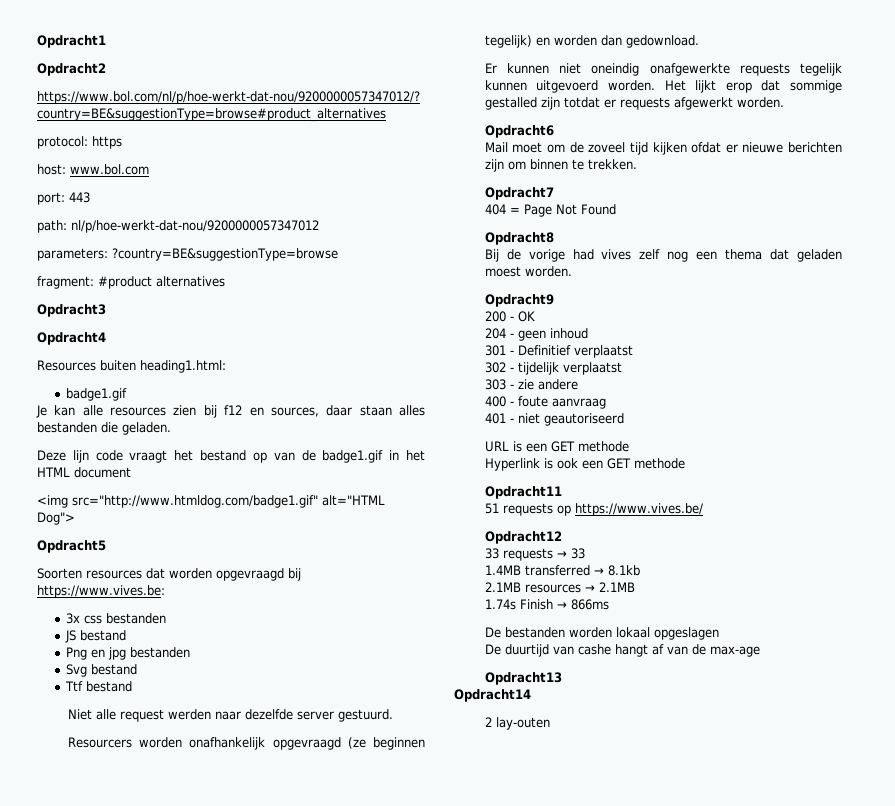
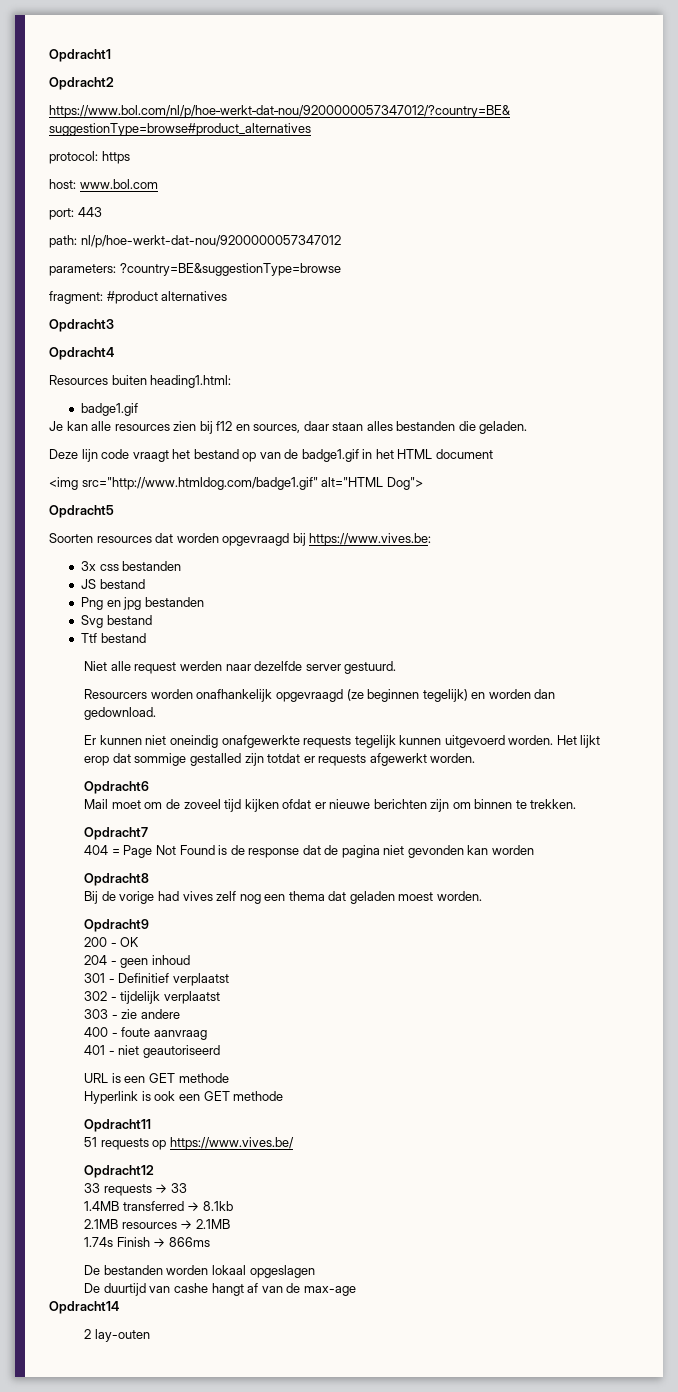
(616, 209) none -> [218,845,534,858] is de response dat de pagina niet gevonden kan worden
[484,672,562,685] // Opdracht13 -> (356, 1291) none

